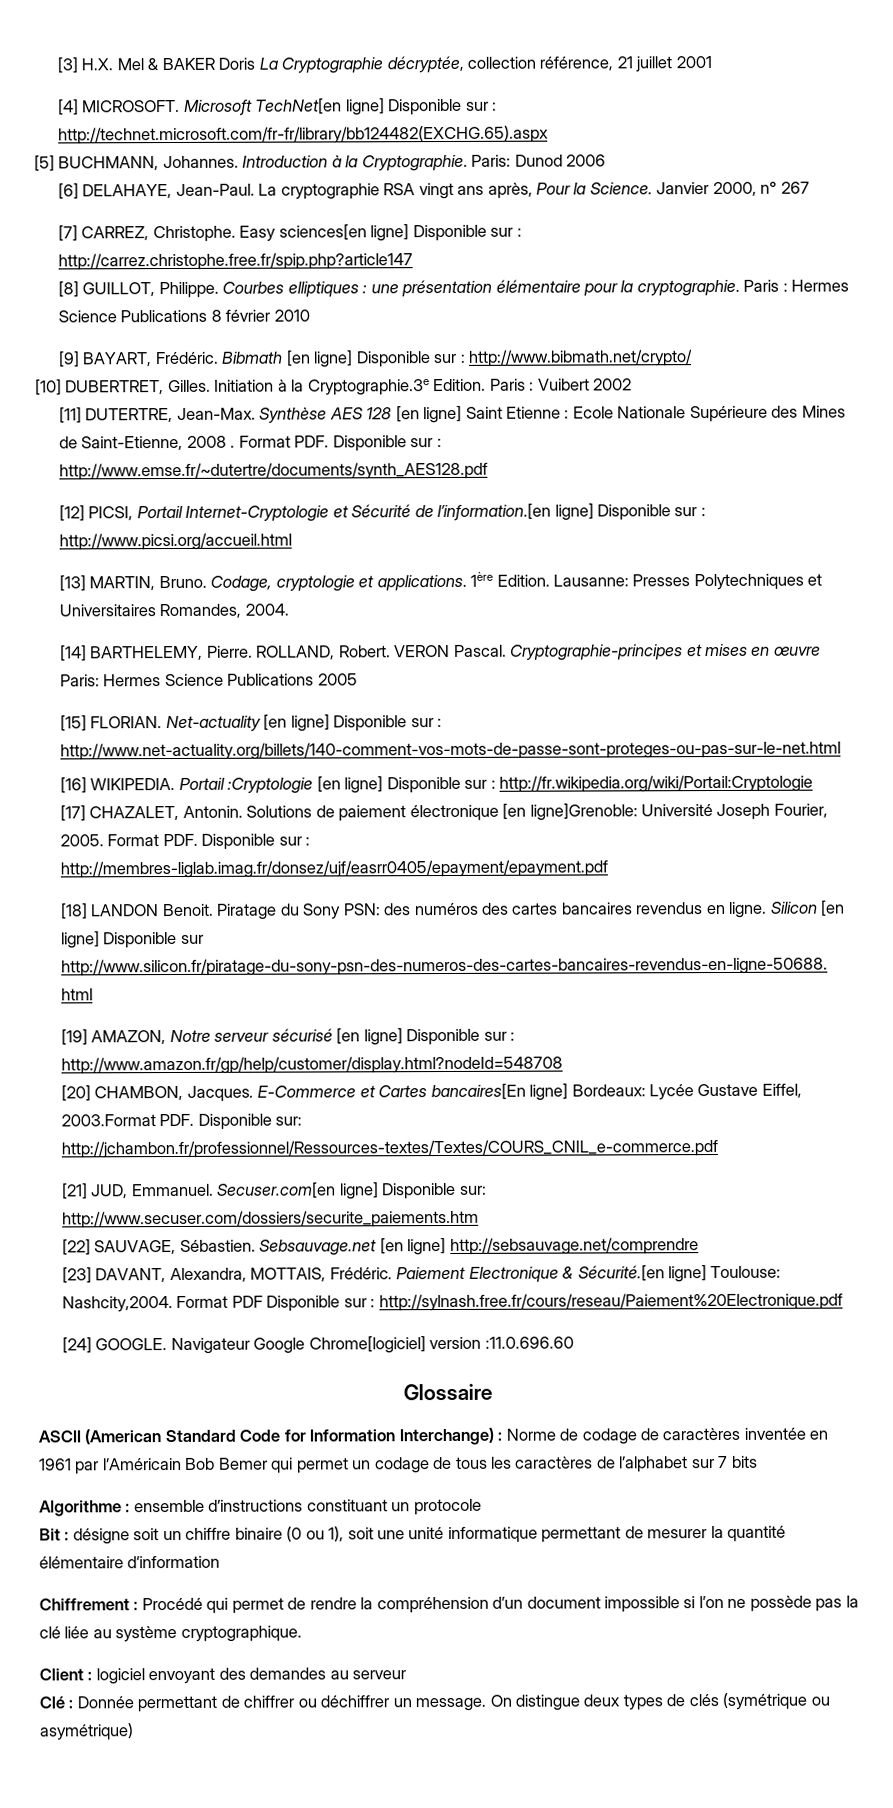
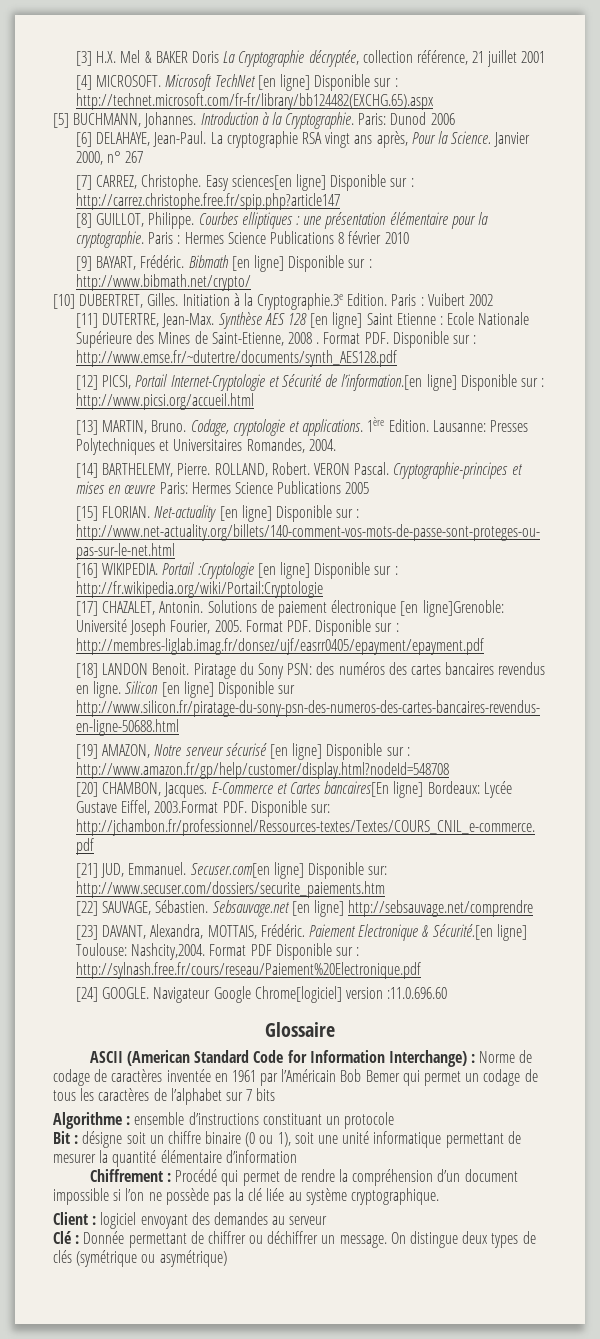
[255,98,343,115] TechNet[en -> [214,74,276,90] TechNet [en

